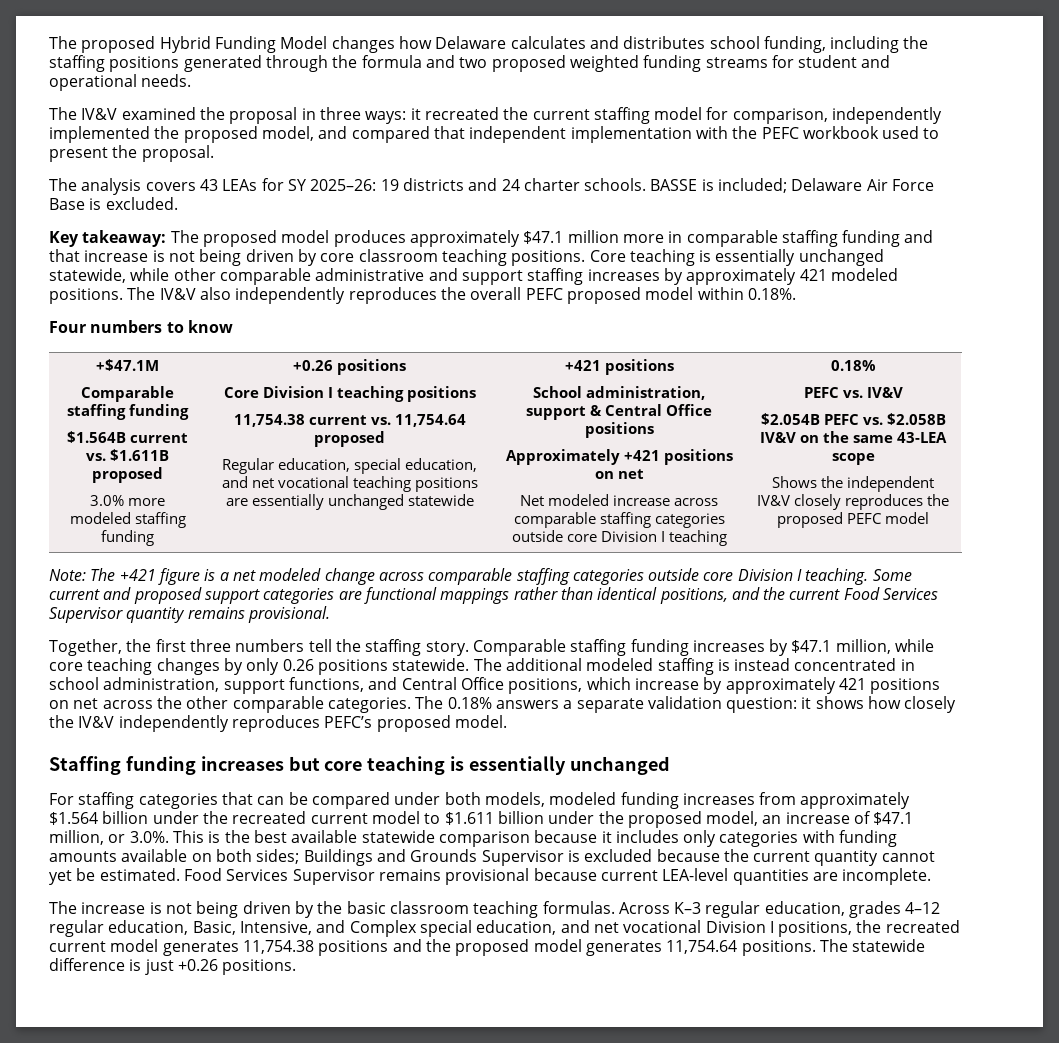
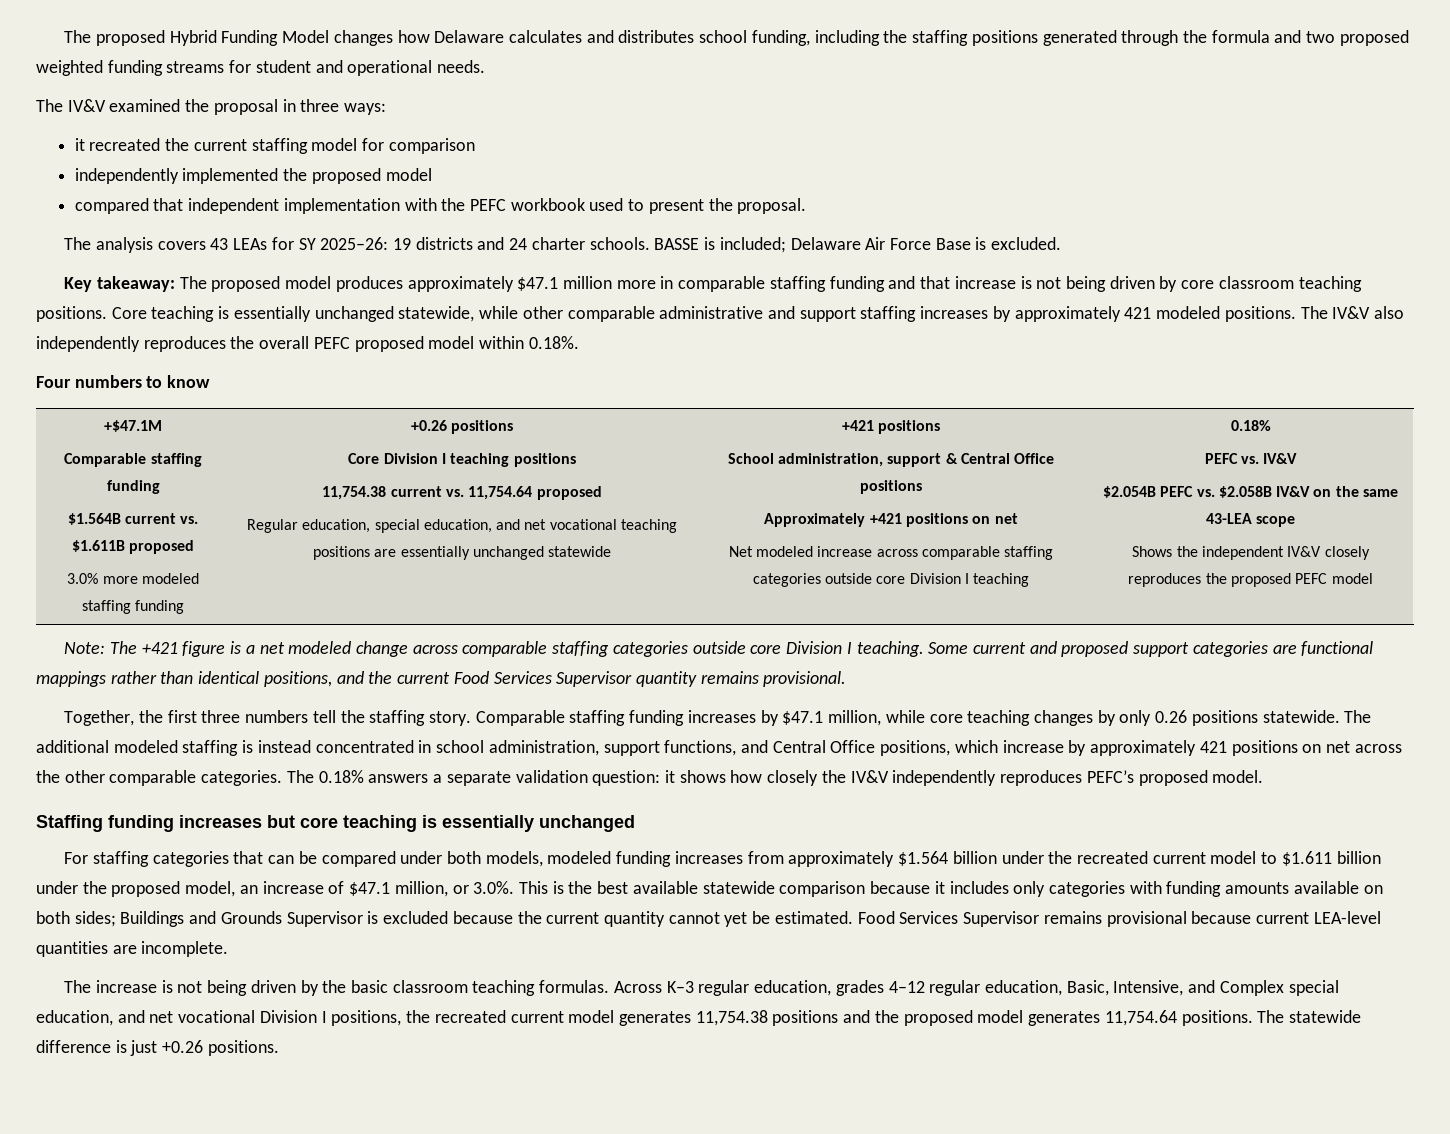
(407, 117) none -> (387, 109) //
[732,108,828,124] comparison, -> [388,138,475,154] comparison //
[261,126,348,141] model, and -> [385,168,432,181] model //

